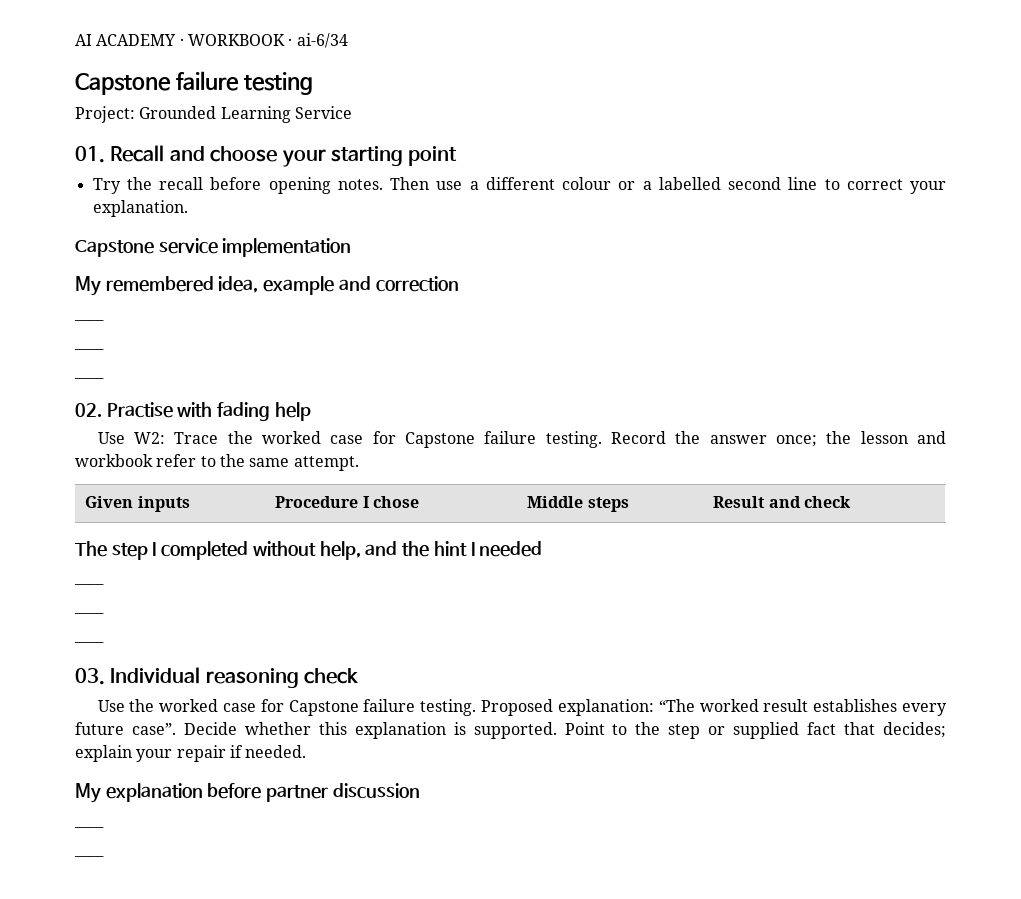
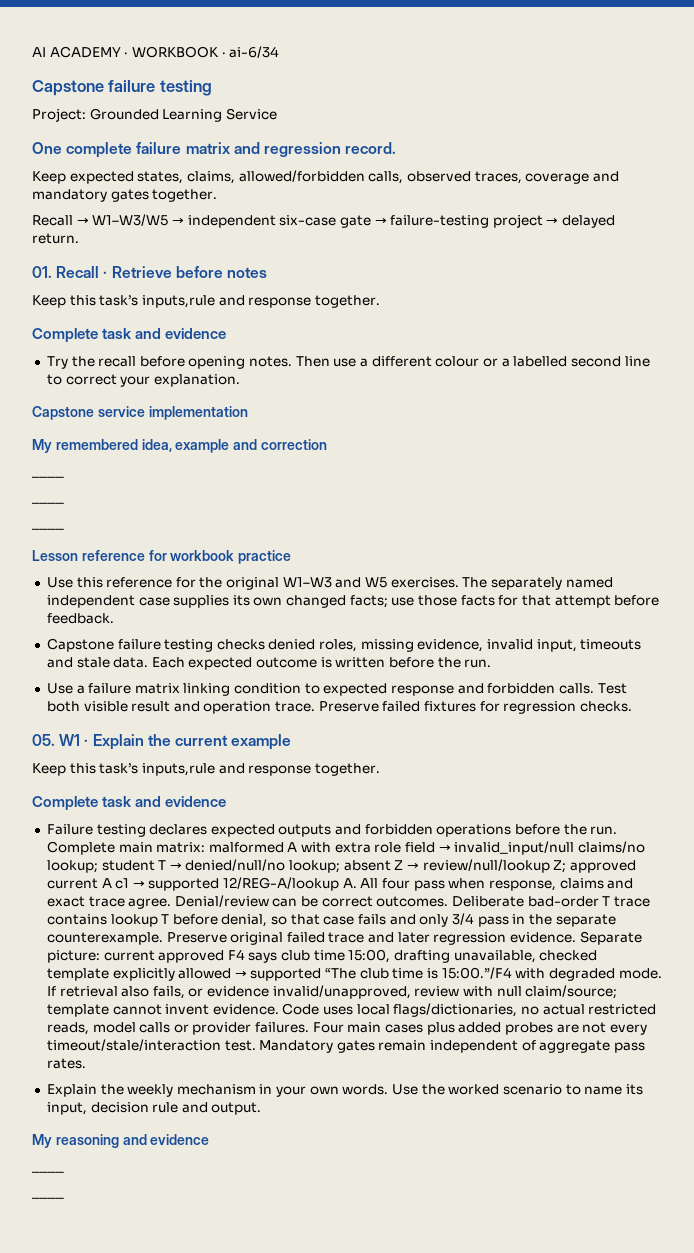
[75,145,458,167] 01. Recall and choose your starting point -> [32,142,397,158] [32,170,619,184] [32,189,218,202] [32,214,616,228] [32,233,79,244] [32,266,267,278] [32,295,380,308] [32,328,227,342] One complete failure matrix and regression record. // Keep expected states, claims, allowed/forbidden calls, observed traces, coverage and mandatory gates together. // Recall → W1–W3/W5 → independent six-case gate → failure-testing project → delayed return. // 01. Recall · Retrieve before notes // Keep this task’s inputs,rule and response together. // Complete task and evidence
[75,402,311,421] [97,431,946,448] [75,454,359,471] [85,496,190,512] [275,496,419,508] [527,496,629,512] [713,496,851,508] [75,541,543,560] [74,583,104,585] [74,612,104,614] [74,641,104,643] [75,667,359,688] [97,699,947,716] [75,722,946,739] [75,745,307,762] [75,783,420,803] 02. Practise with fading help // Use W2: Trace the worked case for Capstone failure testing. Record the answer once; the lesson and workbook refer to the same attempt. // Given inputs | Procedure I chose | Middle steps | Result and check // The step I completed without help, and the hint I needed // ____ // ____ // ____ // 03. Individual reasoning check // Use the worked case for Capstone failure testing. Proposed explanation: “The worked result establishes every future case”. Decide whether this explanation is supported. Point to the step or supplied fact that decides; explain your repair if needed. // My explanation before partner discussion -> [32,550,292,564] [46,577,613,590] [46,595,660,608] [46,613,114,624] [46,638,642,652] [46,657,492,670] [46,683,627,696] [46,701,632,714] [32,734,292,750] [32,763,380,776] [32,796,227,810] [46,824,618,837] [46,841,645,855] [46,859,636,873] [46,877,634,891] [46,895,650,909] [46,913,616,927] [46,931,642,945] [46,949,598,963] [46,967,662,981] [46,985,618,999] [46,1003,657,1017] [46,1022,647,1035] [46,1039,646,1053] [46,1058,86,1069] [46,1084,643,1097] [46,1102,262,1115] [32,1134,210,1148] Lesson reference for workbook practice // Use this reference for the original W1–W3 and W5 exercises. The separately named independent case supplies its own changed facts; use those facts for that attempt before feedback. // Capstone failure testing checks denied roles, missing evidence, invalid input, timeouts and stale data. Each expected outcome is written before the run. // Use a failure matrix linking condition to expected response and forbidden calls. Test both visible result and operation trace. Preserve failed fixtures for regression checks. // 05. W1 · Explain the current example // Keep this task’s inputs,rule and response together. // Complete task and evidence // Failure testing declares expected outputs and forbidden operations before the run. Complete main matrix: malformed A with extra role field → invalid_input/null claims/no lookup; student T → denied/null/no lookup; absent Z → review/null/lookup Z; approved current A c1 → supported 12/REG-A/lookup A. All four pass when response, claims and exact trace agree. Denial/review can be correct outcomes. Deliberate bad-order T trace contains lookup T before denial, so that case fails and only 3/4 pass in the separate counterexample. Preserve original failed trace and later regression evidence. Separate picture: current approved F4 says club time 15:00, drafting unavailable, checked template explicitly allowed → supported “The club time is 15:00.”/F4 with degraded mode. If retrieval also fails, or evidence invalid/unapproved, review with null claim/source; template cannot invent evidence. Code uses local flags/dictionaries, no actual restricted reads, model calls or provider failures. Four main cases plus added probes are not every timeout/stale/interaction test. Mandatory gates remain independent of aggregate pass rates. // Explain the weekly mechanism in your own words. Use the worked scenario to name its input, decision rule and output. // My reasoning and evidence

